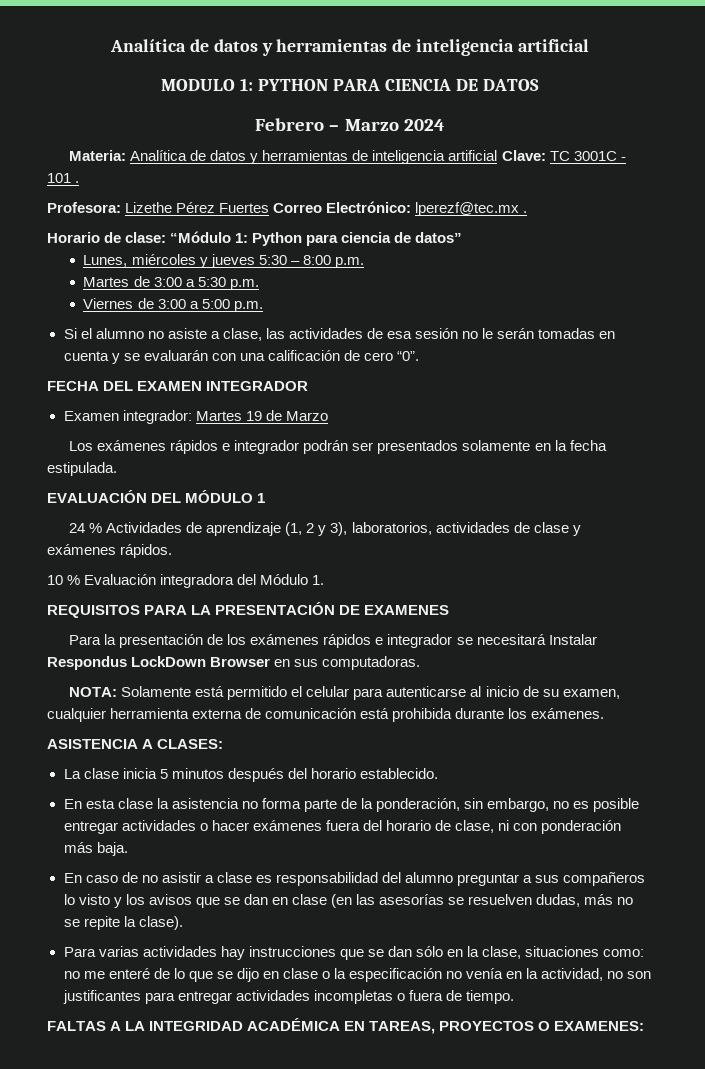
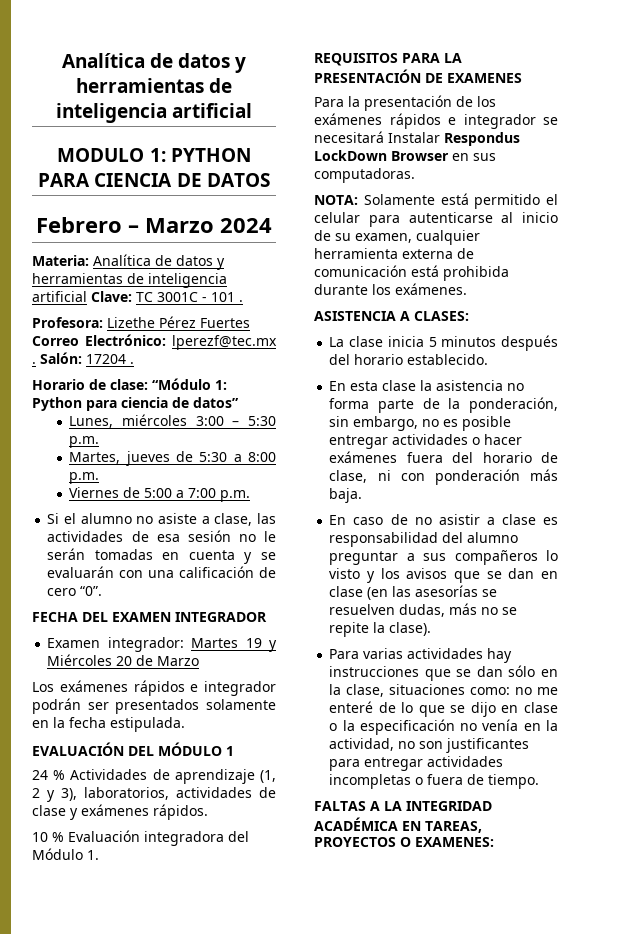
(528, 212) none -> [40,352,134,364] Salón: 17204 .
[199,254,364,268] [83,276,226,287] y jueves 5:30 – 8:00 p.m. // Martes de 3:00 a 5:30 -> [195,416,276,426] [69,436,100,448] [69,451,276,466] 3:00 – 5:30 p.m. // Martes, jueves de 5:30 a 8:00
[157,299,230,309] 3:00 a 5:00 -> [144,488,217,498] 5:00 a 7:00
(262, 416) none -> [269,640,277,652] [47,654,133,666] y Miércoles 20

